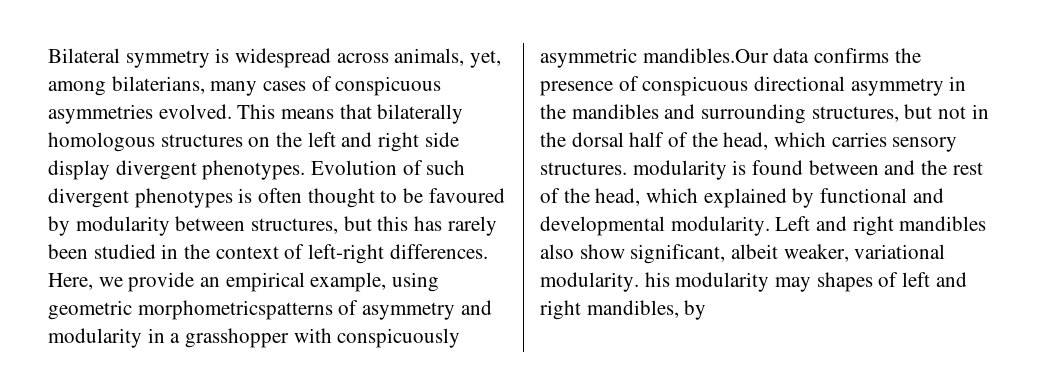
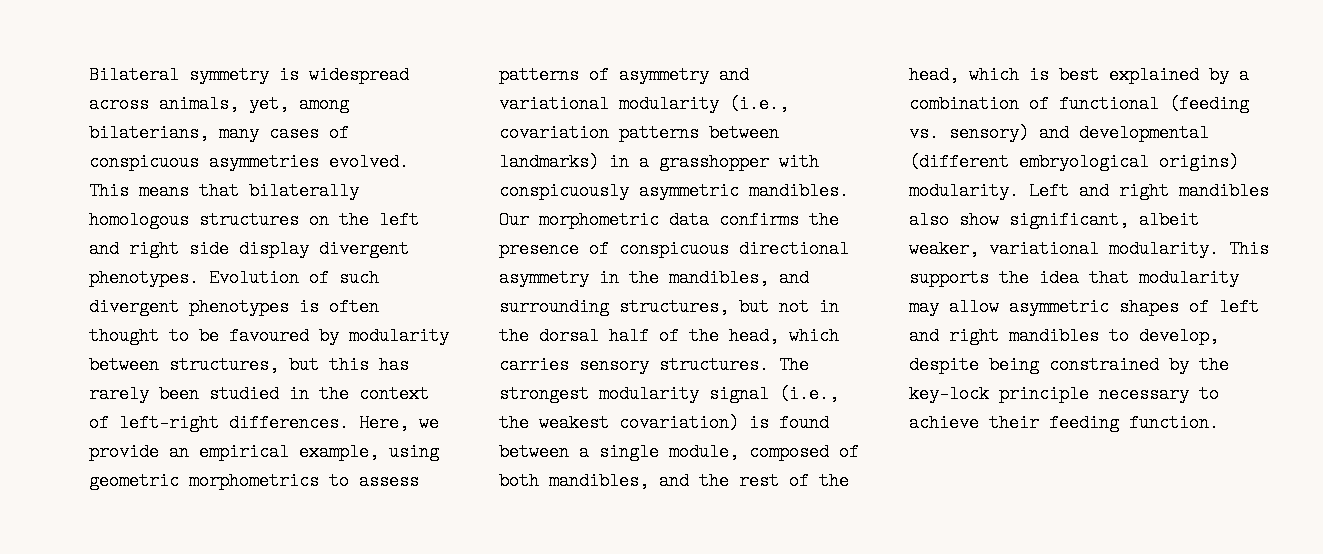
[137,300,492,320] [48,328,142,348] morphometricspatterns of asymmetry and modularity -> [189,472,419,490] [499,66,749,84] [499,95,789,113] [499,124,779,142] [499,153,599,171] morphometrics to assess patterns of asymmetry and variational modularity (i.e., covariation patterns between landmarks)
[642,48,769,63] mandibles.Our -> [749,182,849,200] [499,211,659,229] mandibles. Our morphometric
[571,104,659,119] mandibles -> [669,269,769,287] mandibles,
[632,160,879,180] modularity is found between -> [779,356,809,374] [499,385,839,403] [499,414,829,432] [499,443,859,461] [499,472,649,490] The strongest modularity signal (i.e., the weakest covariation) is found between a single module, composed of both mandibles,
[703,188,944,208] [540,216,665,236] explained by functional and developmental -> [1029,66,1249,84] [909,95,1249,113] [909,124,1209,142] [909,153,1239,171] is best explained by a combination of functional (feeding vs. sensory) and developmental (different embryological origins)
[644,272,812,292] his modularity may -> [1229,240,1269,258] [909,269,1239,287] [909,298,1109,316] This supports the idea that modularity may allow asymmetric
[586,300,707,320] mandibles, by -> [1009,327,1219,345] [909,356,1229,374] [909,385,1219,403] [909,414,1219,432] mandibles to develop, despite being constrained by the key-lock principle necessary to achieve their feeding function.

